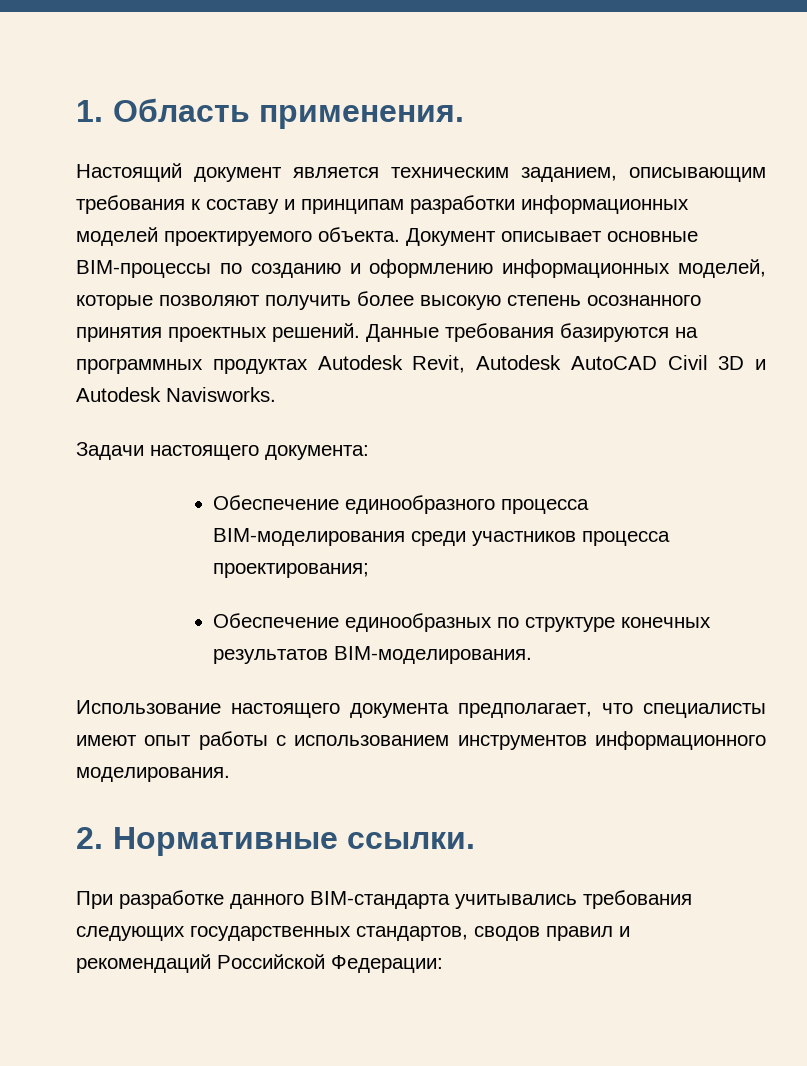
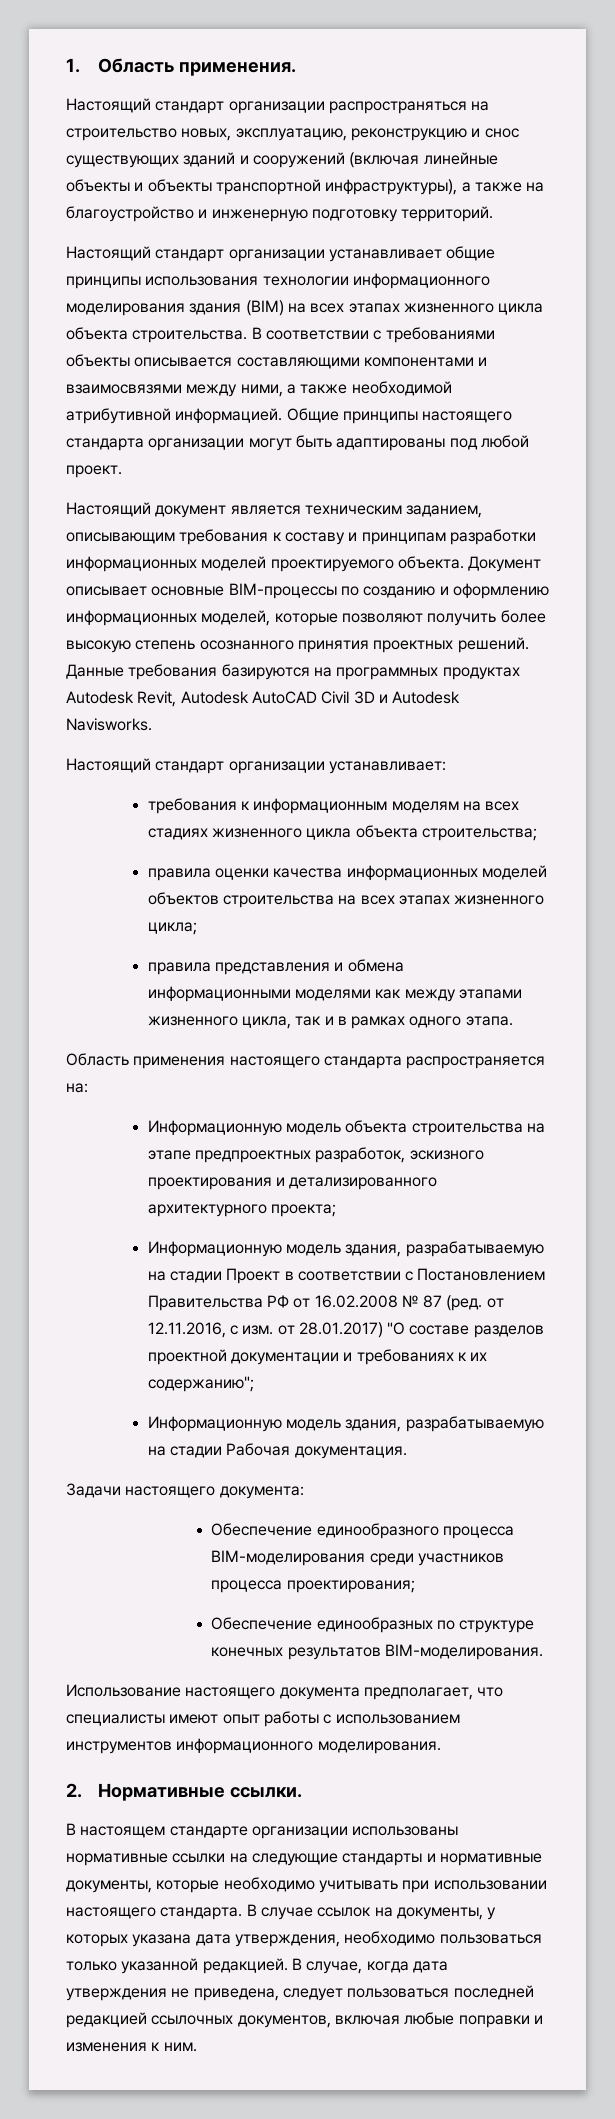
(465, 117) none -> [66,98,490,114] [66,128,519,141] [66,152,498,168] [66,179,545,195] [66,206,494,222] [66,246,496,262] [66,273,490,289] [66,300,544,316] [66,327,495,343] [66,354,488,369] [66,381,452,397] [66,408,513,424] [66,435,529,451] [66,465,122,478] // Настоящий стандарт организации распространяться на строительство новых, эксплуатацию, реконструкцию и снос существующих зданий и сооружений (включая линейные объекты и объекты транспортной инфраструктуры), а также на благоустройство и инженерную подготовку территорий. // Настоящий стандарт организации устанавливает общие принципы использования технологии информационного моделирования здания (BIM) на всех этапах жизненного цикла объекта строительства. В соответствии с требованиями объекты описывается составляющими компонентами и взаимосвязями между ними, а также необходимой атрибутивной информацией. Общие принципы настоящего стандарта организации могут быть адаптированы под любой проект.
(276, 394) none -> [66,758,446,774] [147,798,520,814] [147,825,537,841] [147,865,547,881] [147,892,545,908] [147,922,197,935] [147,959,404,975] [147,986,522,1002] [147,1016,513,1029] [66,1053,546,1069] [66,1083,88,1093] [147,1120,545,1136] [147,1147,484,1163] [147,1177,438,1190] [147,1204,336,1217] [147,1241,544,1257] [147,1268,546,1284] [147,1295,504,1311] [147,1322,544,1338] [147,1349,488,1365] [147,1376,254,1392] [147,1416,544,1432] [147,1443,407,1459] // Настоящий стандарт организации устанавливает: // требования к информационным моделям на всех стадиях жизненного цикла объекта строительства; // правила оценки качества информационных моделей объектов строительства на всех этапах жизненного цикла; // правила представления и обмена информационными моделями как между этапами жизненного цикла, так и в рамках одного этапа. // Область применения настоящего стандарта распространяется на: // Информационную модель объекта строительства на этапе предпроектных разработок, эскизного проектирования и детализированного архитектурного проекта; // Информационную модель здания, разрабатываемую на стадии Проект в соответствии с Постановлением Правительства РФ от 16.02.2008 № 87 (ред. от 12.11.2016, с изм. от 28.01.2017) "О составе разделов проектной документации и требованиях к их содержанию"; // Информационную модель здания, разрабатываемую на стадии Рабочая документация.
[76,890,692,909] [76,926,630,941] [76,954,443,973] При разработке данного BIM-стандарта учитывались требования следующих государственных стандартов, сводов правил и рекомендаций Российской Федерации: -> [66,1823,459,1839] [66,1853,542,1866] [66,1877,547,1893] [66,1904,497,1920] [66,1931,542,1947] [66,1958,448,1974] [66,1985,534,2001] [66,2012,543,2028] [66,2042,197,2052] В настоящем стандарте организации использованы нормативные ссылки на следующие стандарты и нормативные документы, которые необходимо учитывать при использовании настоящего стандарта. В случае ссылок на документы, у которых указана дата утверждения, необходимо пользоваться только указанной редакцией. В случае, когда дата утверждения не приведена, следует пользоваться последней редакцией ссылочных документов, включая любые поправки и изменения к ним.

